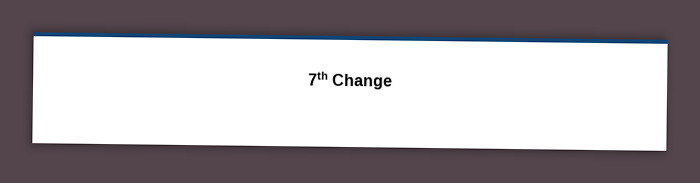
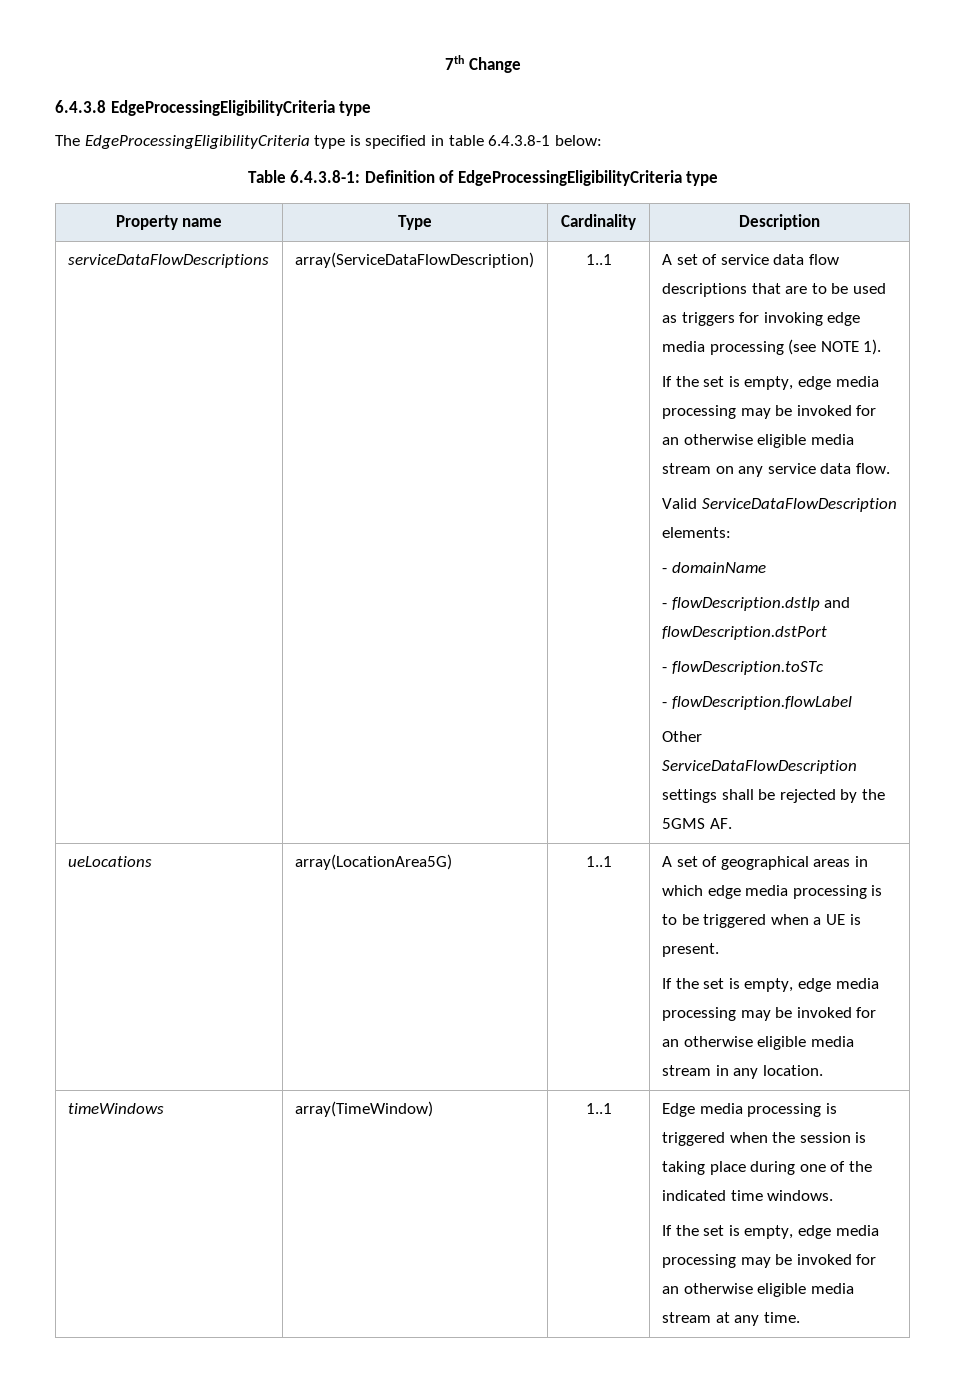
(394, 81) none -> [55,100,372,116] [55,135,602,149] [247,170,719,186] [115,215,223,230] [398,215,432,230] [561,214,636,230] [739,214,820,230] [67,254,269,268] [294,252,534,268] [585,254,612,265] [661,254,839,265] [661,283,886,297] [661,312,861,326] [661,339,882,355] [661,376,879,390] [661,405,877,419] [661,434,854,448] [661,463,890,477] [661,498,897,512] [661,527,731,538] [661,562,766,573] [661,597,851,611] [661,626,827,640] [661,661,824,675] [661,696,852,710] [661,731,702,742] [661,760,857,774] [661,789,885,803] [661,818,732,829] [67,856,152,867] [294,854,452,870] [585,856,612,867] [661,856,868,870] [661,885,883,899] [661,914,861,928] [661,943,719,957] [661,978,879,992] [661,1007,877,1021] [661,1036,854,1050] [661,1065,823,1079] [67,1103,164,1114] [294,1101,433,1117] [585,1103,612,1114] [661,1103,837,1117] [661,1132,867,1146] [661,1161,872,1175] [661,1190,834,1201] [661,1225,879,1239] [661,1254,877,1268] [661,1283,854,1297] [661,1312,800,1326] // 6.4.3.8 EdgeProcessingEligibilityCriteria type // The EdgeProcessingEligibilityCriteria type is specified in table 6.4.3.8-1 below: // Table 6.4.3.8-1: Definition of EdgeProcessingEligibilityCriteria type // Property name | Type | Cardinality | Description // serviceDataFlowDescriptions | array(ServiceDataFlowDescription) | 1..1 | A set of service data flow descriptions that are to be used as triggers for invoking edge media processing (see NOTE 1). // If the set is empty, edge media processing may be invoked for an otherwise eligible media stream on any service data flow. // Valid ServiceDataFlowDescription elements: // - domainName // - flowDescription.dstIp and flowDescription.dstPort // - flowDescription.toSTc // - flowDescription.flowLabel // Other ServiceDataFlowDescription settings shall be rejected by the 5GMS AF. // ueLocations | array(LocationArea5G) | 1..1 | A set of geographical areas in which edge media processing is to be triggered when a UE is present. // If the set is empty, edge media processing may be invoked for an otherwise eligible media stream in any location. // timeWindows | array(TimeWindow) | 1..1 | Edge media processing is triggered when the session is taking place during one of the indicated time windows. // If the set is empty, edge media processing may be invoked for an otherwise eligible media stream at any time.

